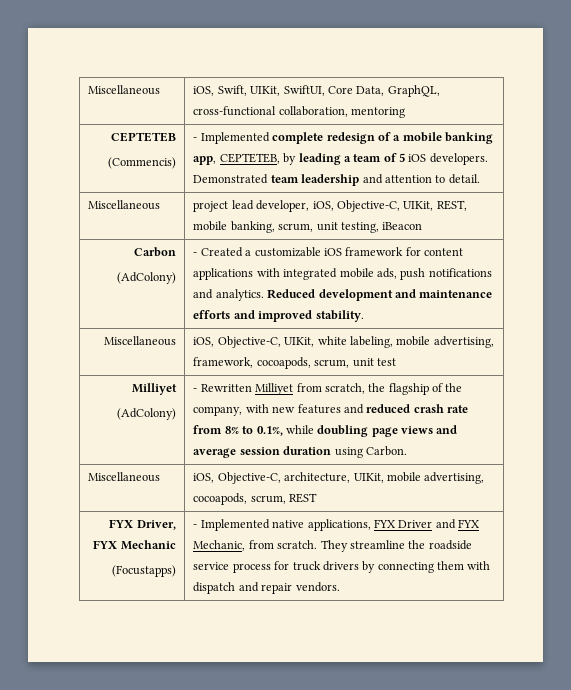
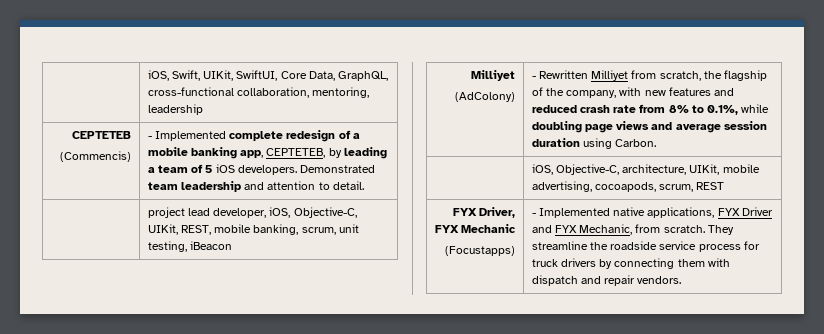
[88,85,161,95] Miscellaneous -> (147, 75) none
[351,107,406,118] mentoring -> [312,87,370,98] [147,104,203,115] mentoring, leadership
[88,200,161,210] Miscellaneous -> (364, 185) none
[133,247,176,257] [116,272,176,284] [193,247,464,257] [193,268,492,280] [193,289,493,301] [193,310,364,322] [103,336,176,346] [193,336,494,348] [193,357,396,369] // Carbon // (AdColony) | - Created a customizable iOS framework for content applications with integrated mobile ads, push notifications and analytics. Reduced development and maintenance efforts and improved stability. // Miscellaneous | iOS, Objective-C, UIKit, white labeling, mobile advertising, framework, cocoapods, scrum, unit test -> (232, 245) none
[88,472,161,482] Miscellaneous -> (657, 143) none

